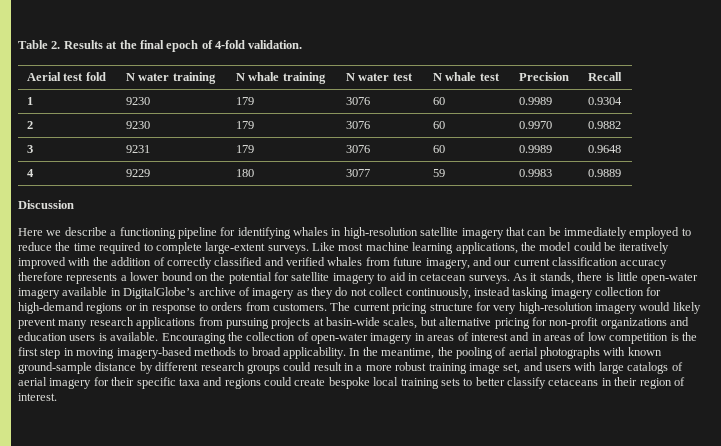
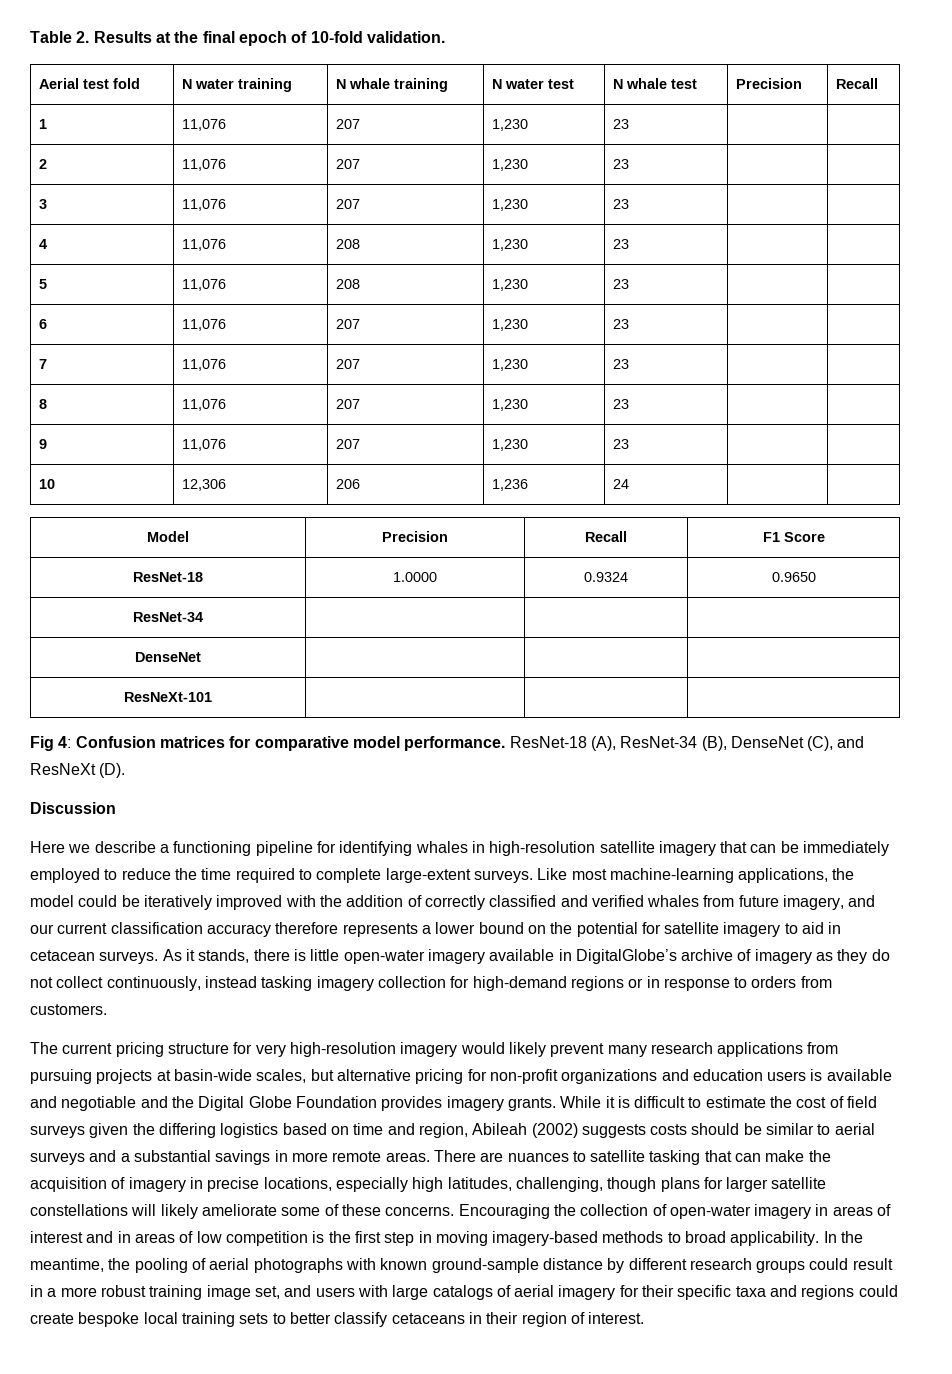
[215,40,245,49] 4-fold -> [310,31,363,43] 10-fold
[126,97,151,105] [236,97,255,105] [346,97,371,105] [433,97,446,105] [519,97,553,105] [588,97,623,105] [27,121,34,129] [126,121,151,129] [236,121,255,129] [346,121,371,129] [433,121,446,129] [519,121,553,129] [588,121,622,129] [27,145,34,153] [126,145,151,153] [236,145,255,153] [346,145,371,153] [433,145,446,153] [519,145,553,153] [588,145,622,153] [27,169,35,177] [126,169,151,177] [236,169,255,177] [346,169,371,177] [433,169,446,177] [519,169,553,177] [588,169,622,177] 9230 | 179 | 3076 | 60 | 0.9989 | 0.9304 // 2 | 9230 | 179 | 3076 | 60 | 0.9970 | 0.9882 // 3 | 9231 | 179 | 3076 | 60 | 0.9989 | 0.9648 // 4 | 9229 | 180 | 3077 | 59 | 0.9983 | 0.9889 -> [182,119,227,131] [336,119,361,129] [492,119,529,131] [613,119,630,129] [39,159,48,169] [182,159,227,171] [336,159,361,169] [492,159,529,171] [613,159,630,169] [39,199,48,209] [182,199,227,211] [336,199,361,209] [492,199,529,211] [613,199,630,209] [39,239,48,249] [182,239,227,251] [336,239,361,249] [492,239,529,251] [613,239,630,249] [39,279,48,289] [182,279,227,291] [336,279,361,289] [492,279,529,291] [613,279,630,289] [39,319,48,329] [182,319,227,331] [336,319,361,329] [492,319,529,331] [613,319,630,329] [39,359,48,369] [182,359,227,371] [336,359,361,369] [492,359,529,371] [613,359,630,369] [39,399,48,409] [182,399,227,411] [336,399,361,409] [492,399,529,411] [613,399,630,409] [39,439,48,449] [182,439,227,451] [336,439,361,449] [492,439,529,451] [613,439,630,449] [39,479,56,489] [182,479,227,491] [336,479,361,489] [492,479,529,491] [613,479,630,489] [147,531,189,542] [382,531,448,542] [585,531,627,542] [762,532,825,542] [133,572,203,582] [393,572,437,582] [584,572,628,582] [771,572,816,582] [133,612,203,622] [135,652,201,662] [124,692,212,702] [30,736,865,751] [30,763,126,778] 11,076 | 207 | 1,230 | 23 | | // 2 | 11,076 | 207 | 1,230 | 23 | | // 3 | 11,076 | 207 | 1,230 | 23 | | // 4 | 11,076 | 208 | 1,230 | 23 | | // 5 | 11,076 | 208 | 1,230 | 23 | | // 6 | 11,076 | 207 | 1,230 | 23 | | // 7 | 11,076 | 207 | 1,230 | 23 | | // 8 | 11,076 | 207 | 1,230 | 23 | | // 9 | 11,076 | 207 | 1,230 | 23 | | // 10 | 12,306 | 206 | 1,236 | 24 | | // Model | Precision | Recall | F1 Score // ResNet-18 | 1.0000 | 0.9324 | 0.9650 // ResNet-34 | | | // DenseNet | | | // ResNeXt-101 | | | // Fig 4: Confusion matrices for comparative model performance. ResNet-18 (A), ResNet-34 (B), DenseNet (C), and ResNeXt (D).
[365,242,454,254] machine learning -> [609,868,734,883] machine-learning
(327, 307) none -> (107, 1009) //
[110,332,159,341] available. -> [826,1069,892,1081] [30,1096,878,1111] [30,1123,875,1138] [30,1150,831,1165] [30,1177,827,1192] [30,1204,455,1219] available and negotiable and the Digital Globe Foundation provides imagery grants. While it is difficult to estimate the cost of field surveys given the differing logistics based on time and region, Abileah (2002) suggests costs should be similar to aerial surveys and a substantial savings in more remote areas. There are nuances to satellite tasking that can make the acquisition of imagery in precise locations, especially high latitudes, challenging, though plans for larger satellite constellations will likely ameliorate some of these concerns.

